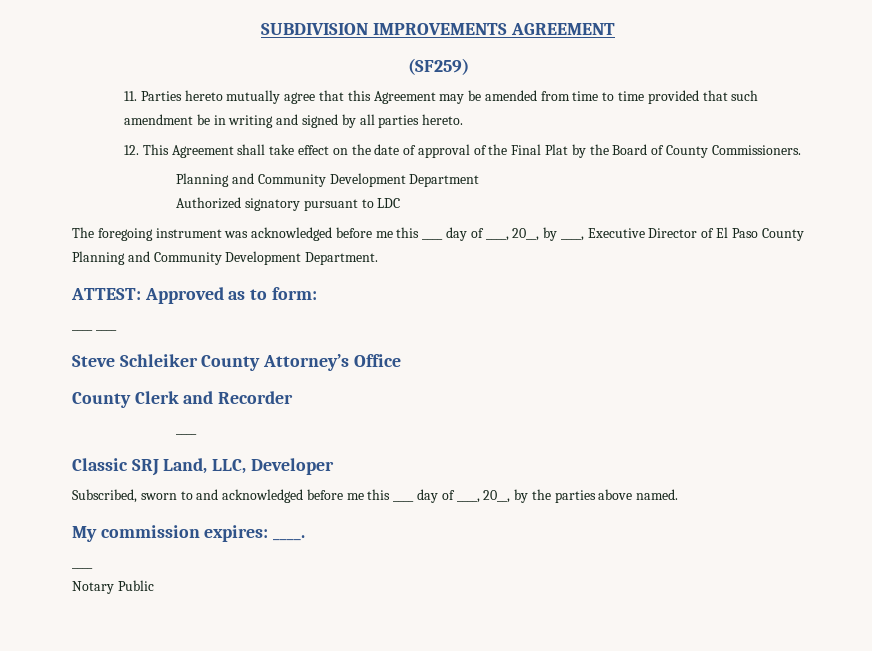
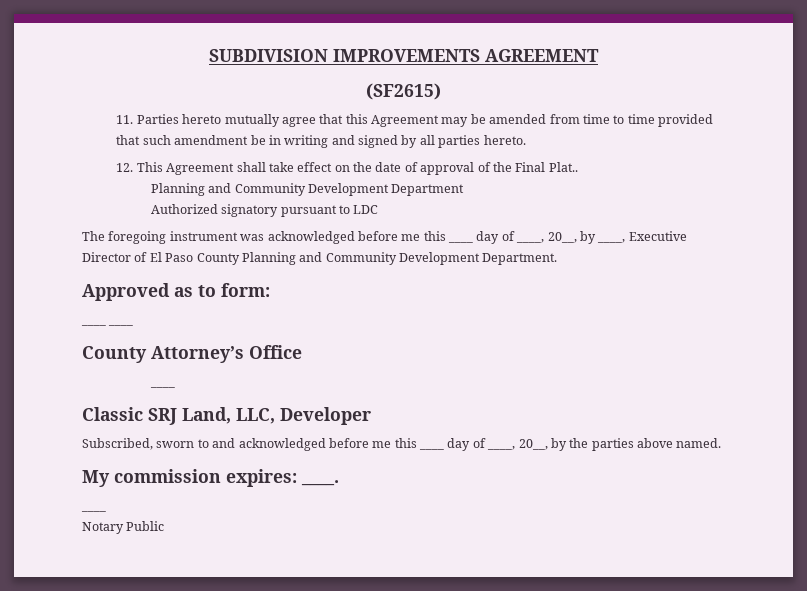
[407,58,469,75] (SF259) -> [366,83,441,100] (SF2615)
[545,144,801,158] Plat by the Board of County Commissioners. -> [548,162,578,172] Plat..
[71,288,141,300] ATTEST: -> (558, 259) none
[72,354,198,367] Steve Schleiker -> (134, 325) none
[72,391,294,408] // County Clerk and Recorder -> (302, 352) none

